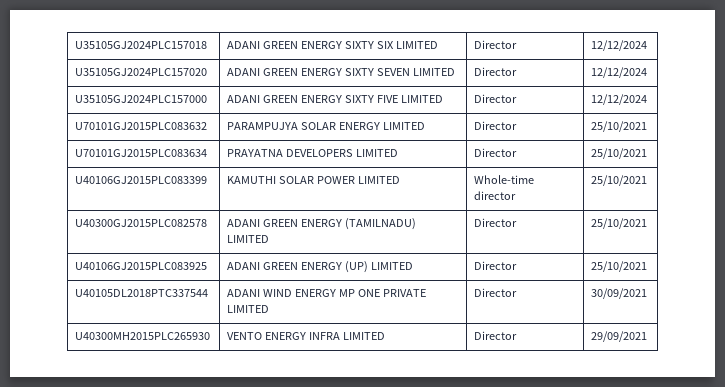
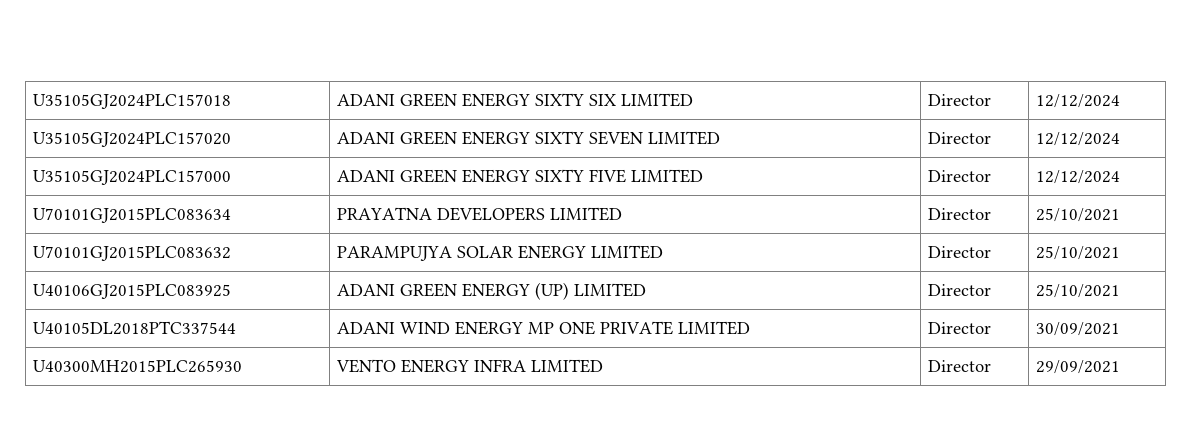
[75,122,208,130] [227,122,426,130] [474,121,518,130] [591,121,648,132] // U70101GJ2015PLC083632 | PARAMPUJYA SOLAR ENERGY LIMITED | Director | 25/10/2021 -> (1121, 177) none
[75,176,208,184] [227,176,401,184] [474,175,535,184] [474,191,517,200] [591,175,648,186] [75,219,208,227] [227,218,417,230] U40106GJ2015PLC083399 | KAMUTHI SOLAR POWER LIMITED | Whole-time director | 25/10/2021 // U40300GJ2015PLC082578 | ADANI GREEN ENERGY (TAMILNADU) -> [33,246,232,261] [337,245,587,261] U70101GJ2015PLC083632 | PARAMPUJYA SOLAR ENERGY

